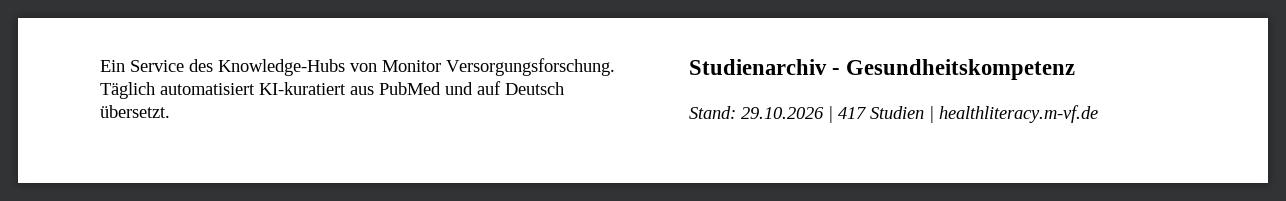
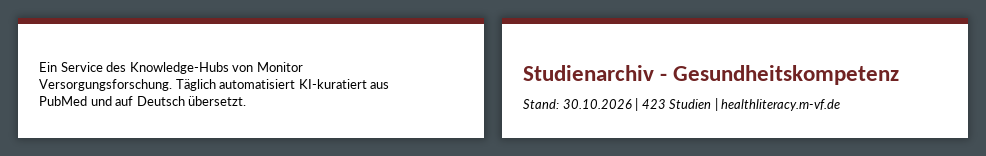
[741,106,866,123] 29.10.2026 | 417 -> [562,98,666,111] 30.10.2026 | 423

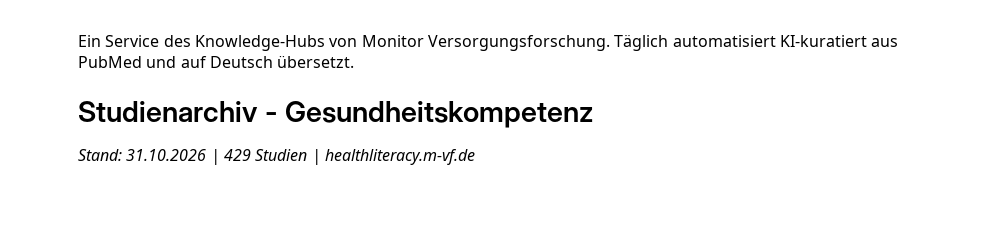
[562,98,666,111] 30.10.2026 | 423 -> [126,149,251,165] 31.10.2026 | 429

